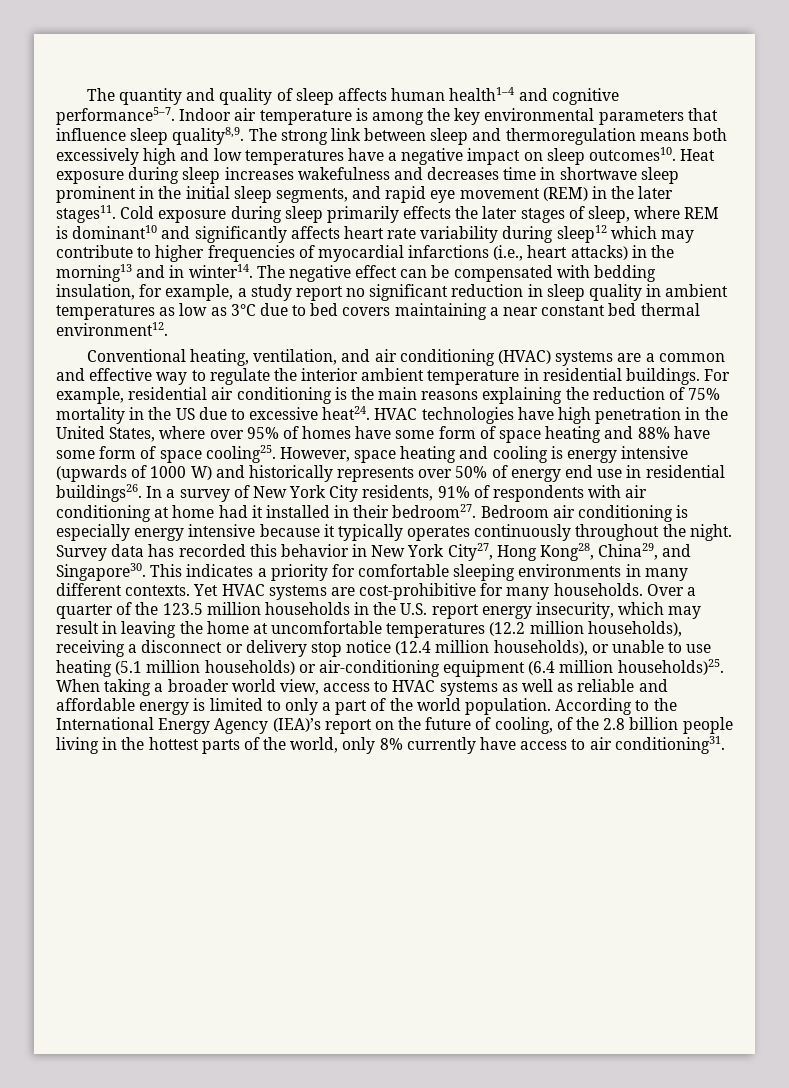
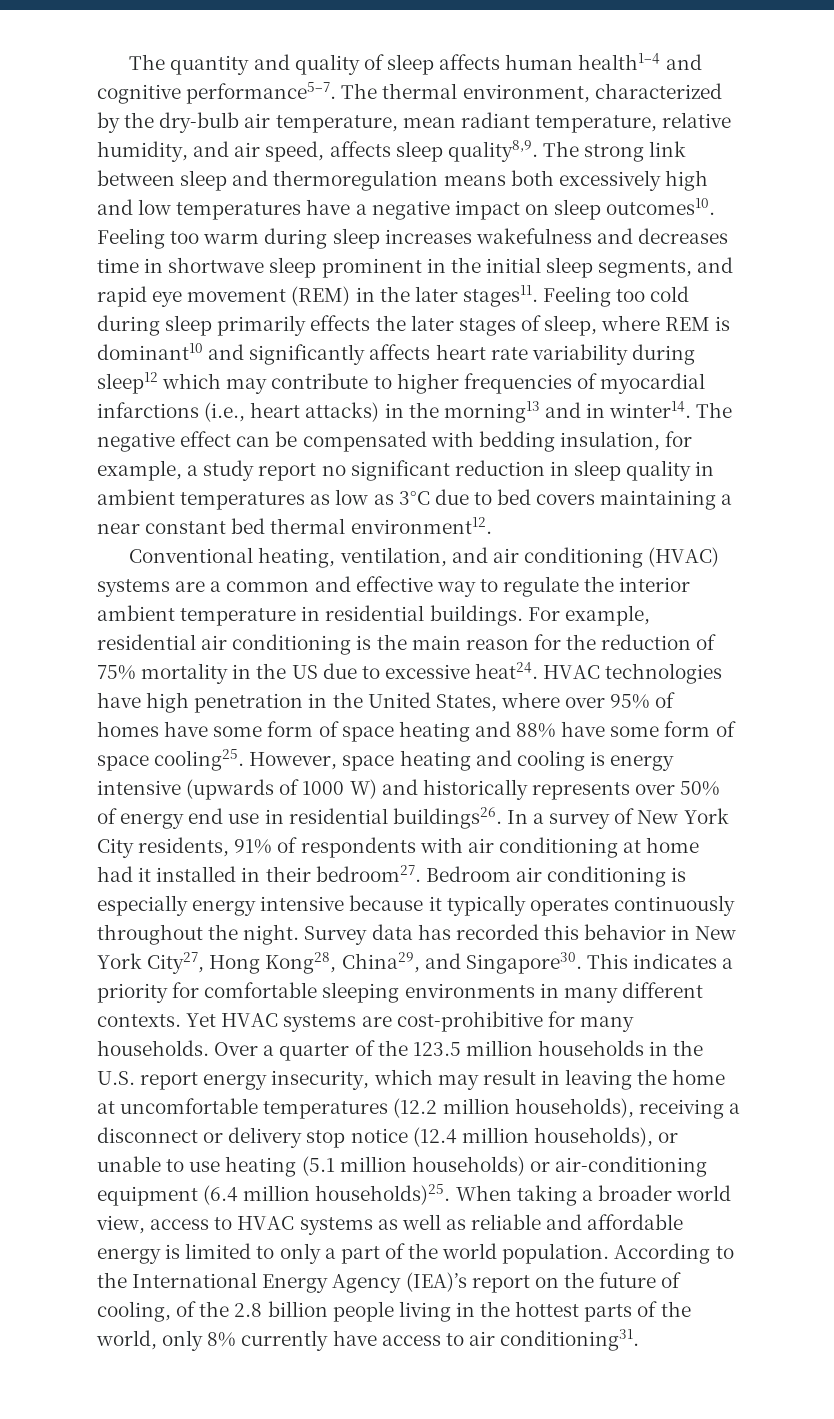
[179,108,718,125] [56,128,126,141] Indoor air temperature is among the key environmental parameters that influence -> [341,83,722,103] [97,112,732,133] [97,141,391,162] The thermal environment, characterized by the dry-bulb air temperature, mean radiant temperature, relative humidity, and air speed, affects
[680,149,716,161] [56,171,124,184] Heat exposure -> [97,228,260,249] Feeling too warm
[120,206,227,223] Cold exposure -> [543,286,690,307] Feeling too cold
[421,387,563,404] reasons explaining -> [465,634,561,650] reason for

